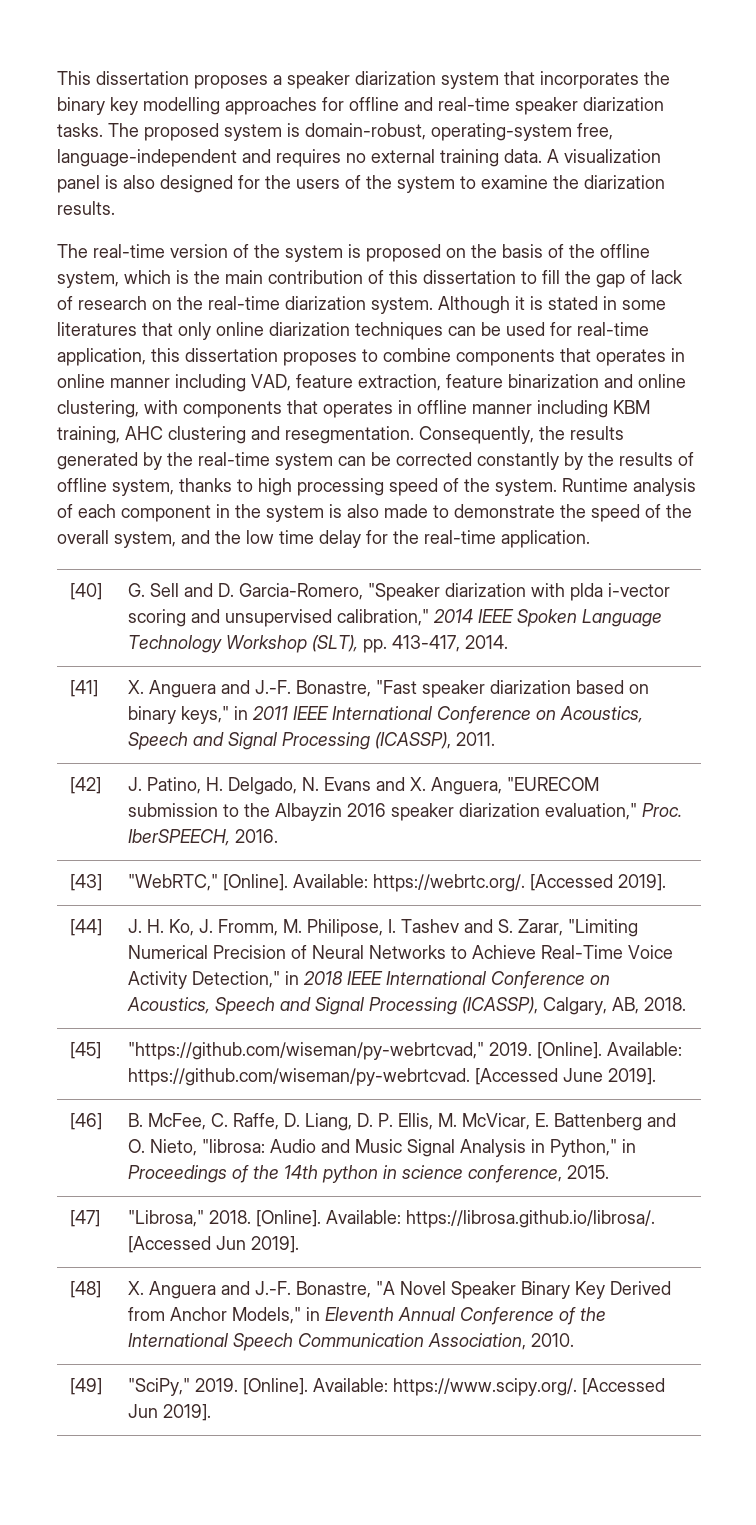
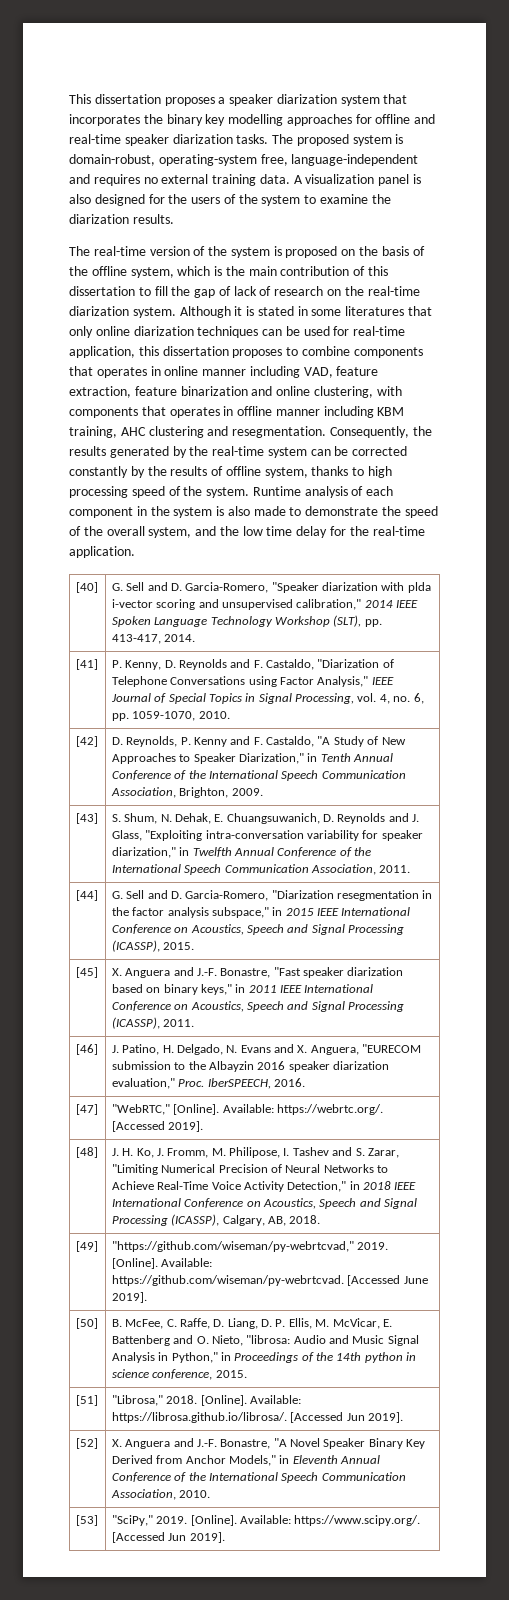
(98, 688) none -> [111,659,394,670] [111,676,394,687] [110,693,424,704] [111,711,230,721] [75,736,98,747] [111,736,406,747] [111,753,394,764] [111,770,406,781] [110,787,263,798] [75,813,98,824] [111,813,420,824] [111,830,423,841] [111,847,372,858] [111,864,411,875] [75,890,98,901] [111,890,433,901] [111,907,411,918] [111,924,405,935] [111,940,195,952] [75,967,98,978] | P. Kenny, D. Reynolds and F. Castaldo, "Diarization of Telephone Conversations using Factor Analysis," IEEE Journal of Special Topics in Signal Processing, vol. 4, no. 6, pp. 1059-1070, 2010. // [42] | D. Reynolds, P. Kenny and F. Castaldo, "A Study of New Approaches to Speaker Diarization," in Tenth Annual Conference of the International Speech Communication Association, Brighton, 2009. // [43] | S. Shum, N. Dehak, E. Chuangsuwanich, D. Reynolds and J. Glass, "Exploiting intra-conversation variability for speaker diarization," in Twelfth Annual Conference of the International Speech Communication Association, 2011. // [44] | G. Sell and D. Garcia-Romero, "Diarization resegmentation in the factor analysis subspace," in 2015 IEEE International Conference on Acoustics, Speech and Signal Processing (ICASSP), 2015. // [45]
[69,777,101,794] [42] -> [75,1044,98,1055] [46]
[69,874,102,891] [43] -> [75,1104,98,1115] [47]
[69,919,102,936] [44] -> [75,1147,98,1158] [48]
[69,1042,101,1059] [45] -> [75,1241,98,1252] [49]
[69,1113,102,1130] [46] -> [75,1318,98,1329] [50]
[69,1210,100,1227] [47] -> [75,1395,98,1406] [51]
[69,1281,101,1298] [48] -> [75,1438,98,1449] [52]
[69,1378,102,1395] [49] -> [75,1515,98,1526] [53]

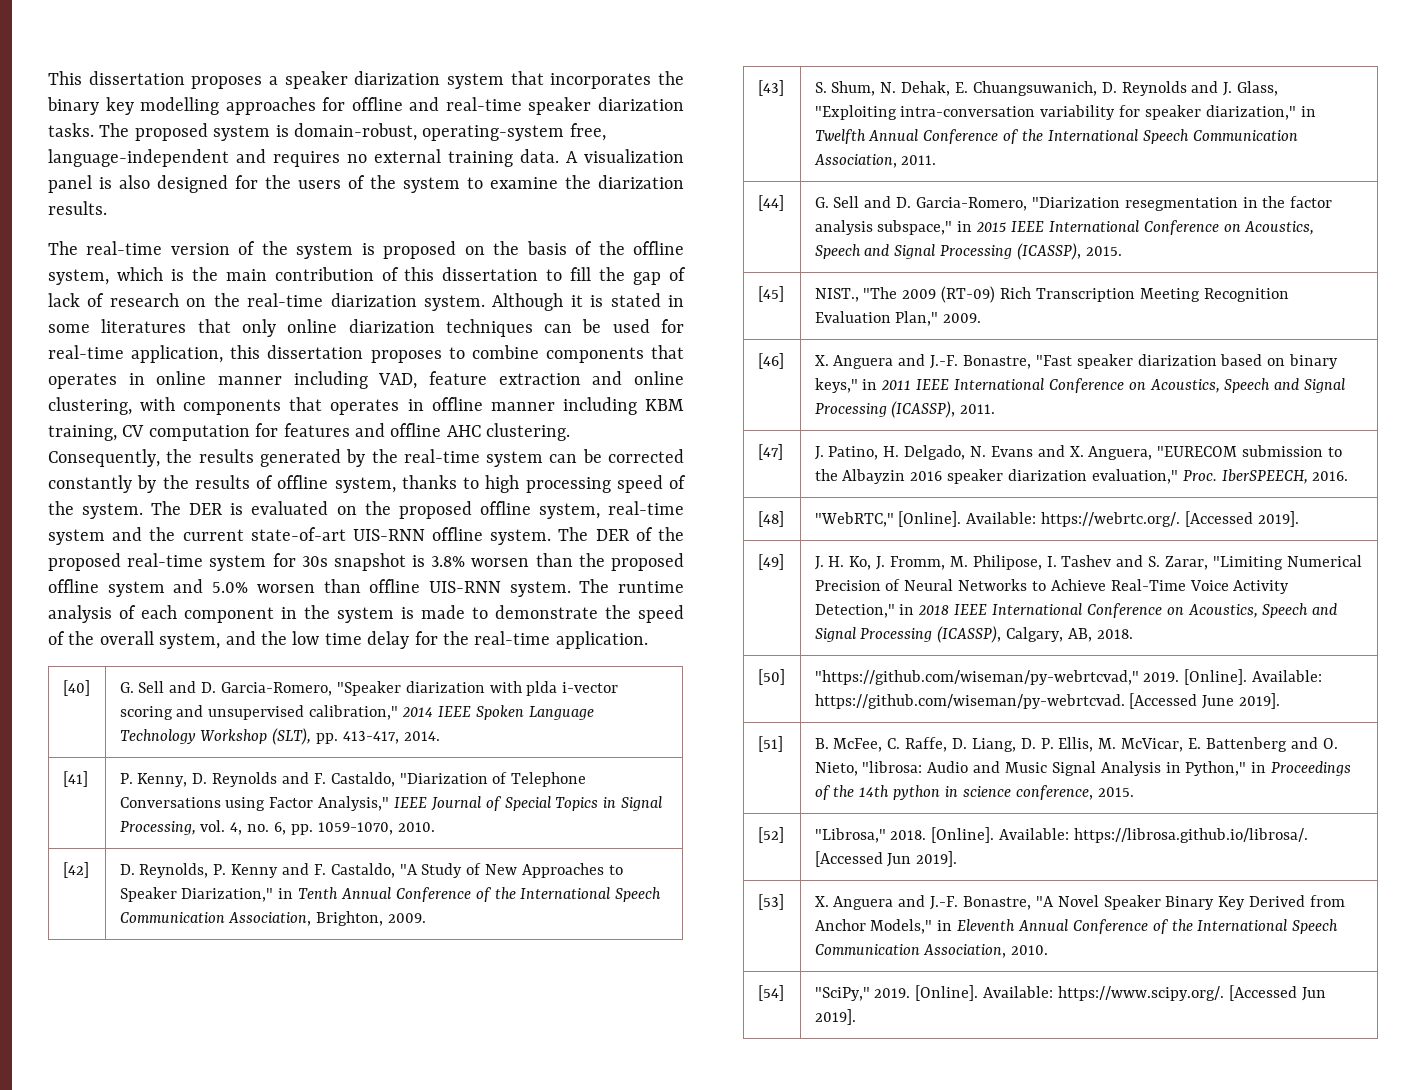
[69,386,248,398] extraction, feature binarization -> [498,373,581,385] extraction
[120,426,327,438] AHC clustering and resegmentation. -> [122,423,571,441] CV computation for features and offline AHC clustering.
[252,486,301,496] Runtime -> [151,501,685,519] [48,527,684,545] [48,553,684,571] [48,579,684,597] The DER is evaluated on the proposed offline system, real-time system and the current state-of-art UIS-RNN offline system. The DER of the proposed real-time system for 30s snapshot is 3.8% worsen than the proposed offline system and 5.0% worsen than offline UIS-RNN system. The runtime
[227,506,250,516] also -> (414, 613) none
(98, 972) none -> [814,286,1289,303] [814,311,982,326] [757,353,784,369] | NIST., "The 2009 (RT-09) Rich Transcription Meeting Recognition Evaluation Plan," 2009. // [46]
[75,1044,98,1055] [46] -> [757,444,783,460] [47]
[75,1104,98,1115] [47] -> [757,511,784,527] [48]
[75,1147,98,1158] [48] -> [757,554,784,570] [49]
[75,1241,98,1252] [49] -> [757,669,785,685] [50]
[75,1318,98,1329] [50] -> [757,736,783,752] [51]
[75,1395,98,1406] [51] -> [757,827,784,843] [52]
[75,1438,98,1449] [52] -> [757,894,784,910] [53]
[75,1515,98,1526] [53] -> [757,985,784,1001] [54]

